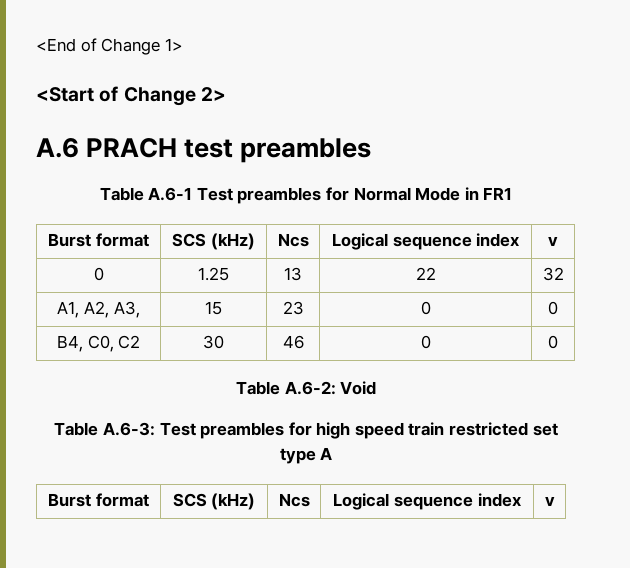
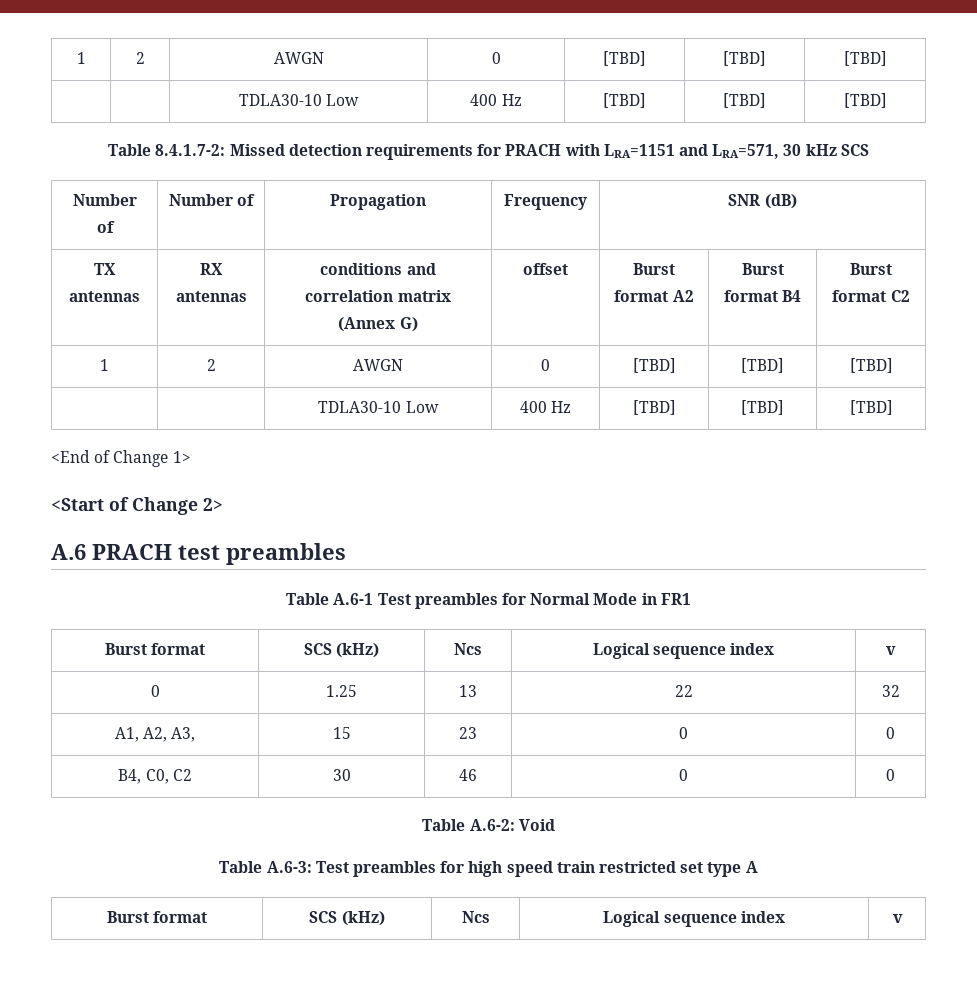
(36, 45) none -> [76,52,86,64] [135,52,145,64] [273,52,324,64] [491,52,501,64] [603,51,646,66] [723,51,766,66] [843,51,887,66] [238,94,360,106] [470,94,522,106] [603,93,646,108] [723,93,766,108] [843,93,887,108] [108,144,869,160] [72,194,137,206] [96,221,115,233] [168,194,256,206] [330,194,426,210] [504,194,587,210] [728,194,797,209] [94,263,116,275] [69,291,140,302] [200,263,223,275] [175,291,247,302] [320,263,436,275] [305,290,451,302] [338,317,418,332] [523,263,568,275] [633,263,675,275] [614,290,694,302] [741,263,784,275] [723,290,802,302] [850,263,892,275] [832,290,910,302] [100,359,109,371] [206,359,216,371] [353,359,403,371] [541,359,550,371] [632,358,676,373] [741,358,784,373] [849,358,893,373] [318,401,439,413] [519,401,572,413] [632,400,676,415] [741,400,784,415] [849,400,893,415] 1 | 2 | AWGN | 0 | [TBD] | [TBD] | [TBD] // | | TDLA30-10 Low | 400 Hz | [TBD] | [TBD] | [TBD] // Table 8.4.1.7-2: Missed detection requirements for PRACH with LRA=1151 and LRA=571, 30 kHz SCS // Number of | Number of | Propagation | Frequency | SNR (dB) // TX antennas | RX antennas | conditions and correlation matrix (Annex G) | offset | Burst format A2 | Burst format B4 | Burst format C2 // 1 | 2 | AWGN | 0 | [TBD] | [TBD] | [TBD] // | | TDLA30-10 Low | 400 Hz | [TBD] | [TBD] | [TBD] //

